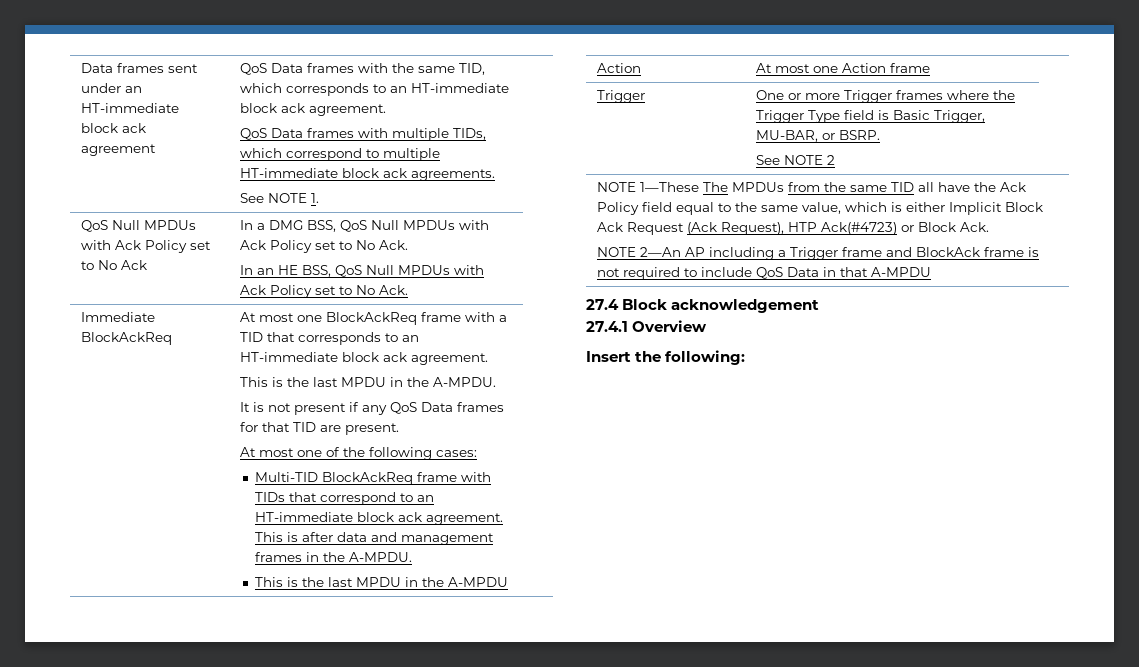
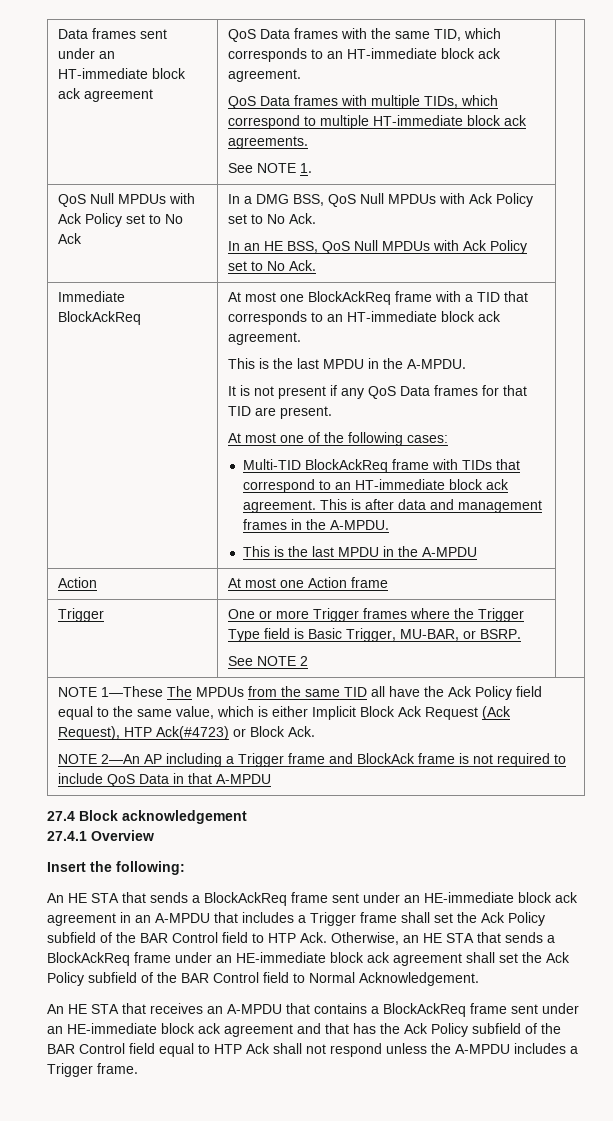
(746, 357) none -> [47,892,578,906] [47,912,545,926] [47,932,555,945] [47,952,570,966] [47,972,479,986] [47,1003,579,1017] [47,1023,561,1037] [47,1043,578,1057] [47,1063,138,1077] // An HE STA that sends a BlockAckReq frame sent under an HE-immediate block ack agreement in an A-MPDU that includes a Trigger frame shall set the Ack Policy subfield of the BAR Control field to HTP Ack. Otherwise, an HE STA that sends a BlockAckReq frame under an HE-immediate block ack agreement shall set the Ack Policy subfield of the BAR Control field to Normal Acknowledgement. // An HE STA that receives an A-MPDU that contains a BlockAckReq frame sent under an HE-immediate block ack agreement and that has the Ack Policy subfield of the BAR Control field equal to HTP Ack shall not respond unless the A-MPDU includes a Trigger frame.

